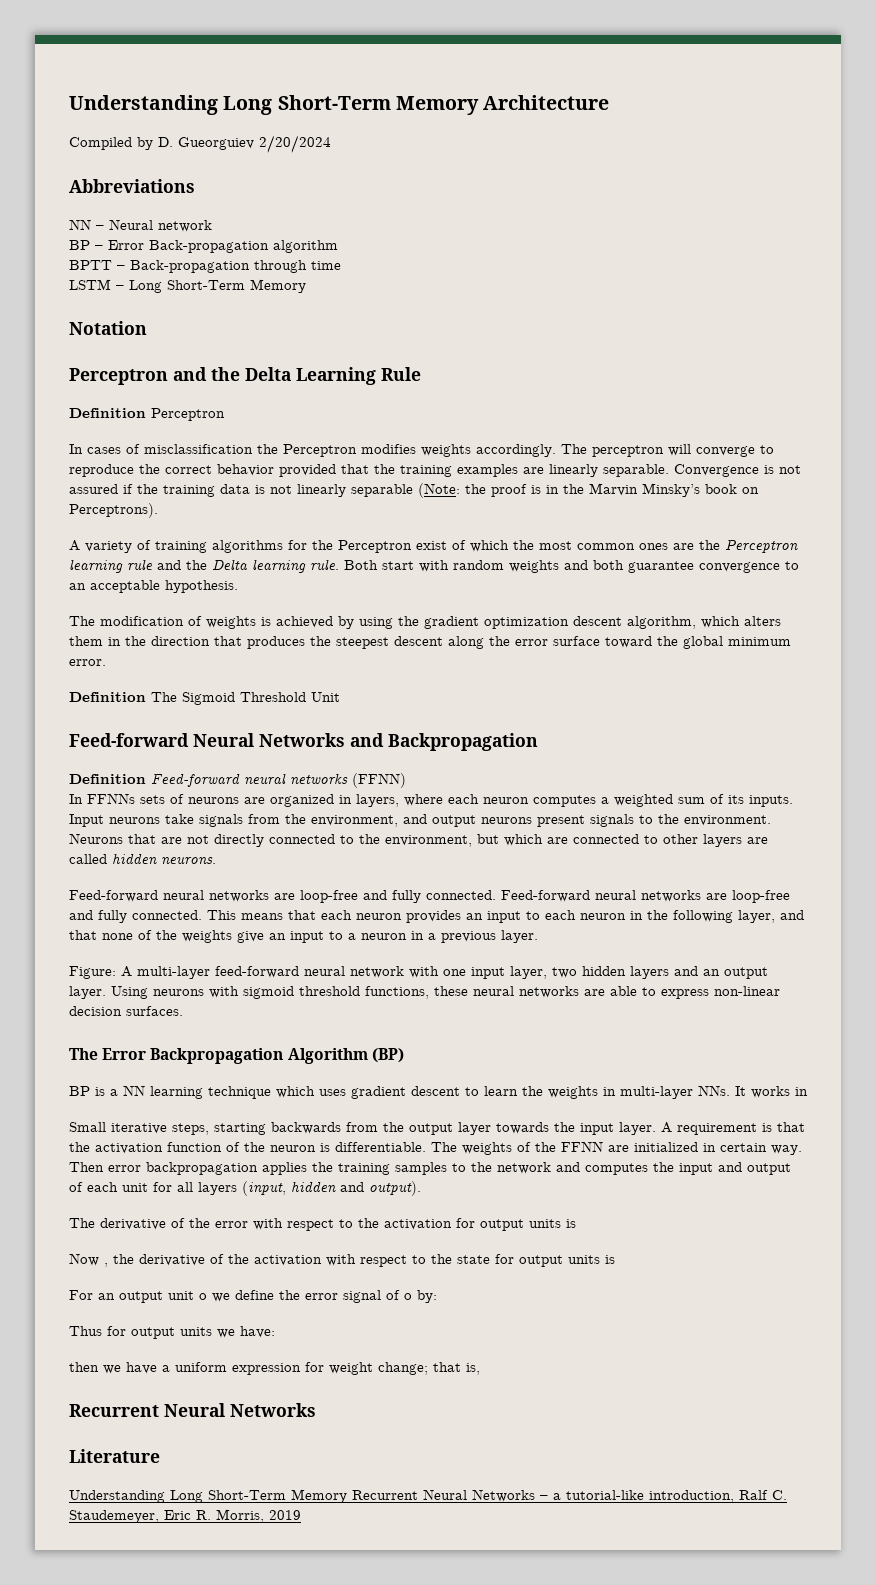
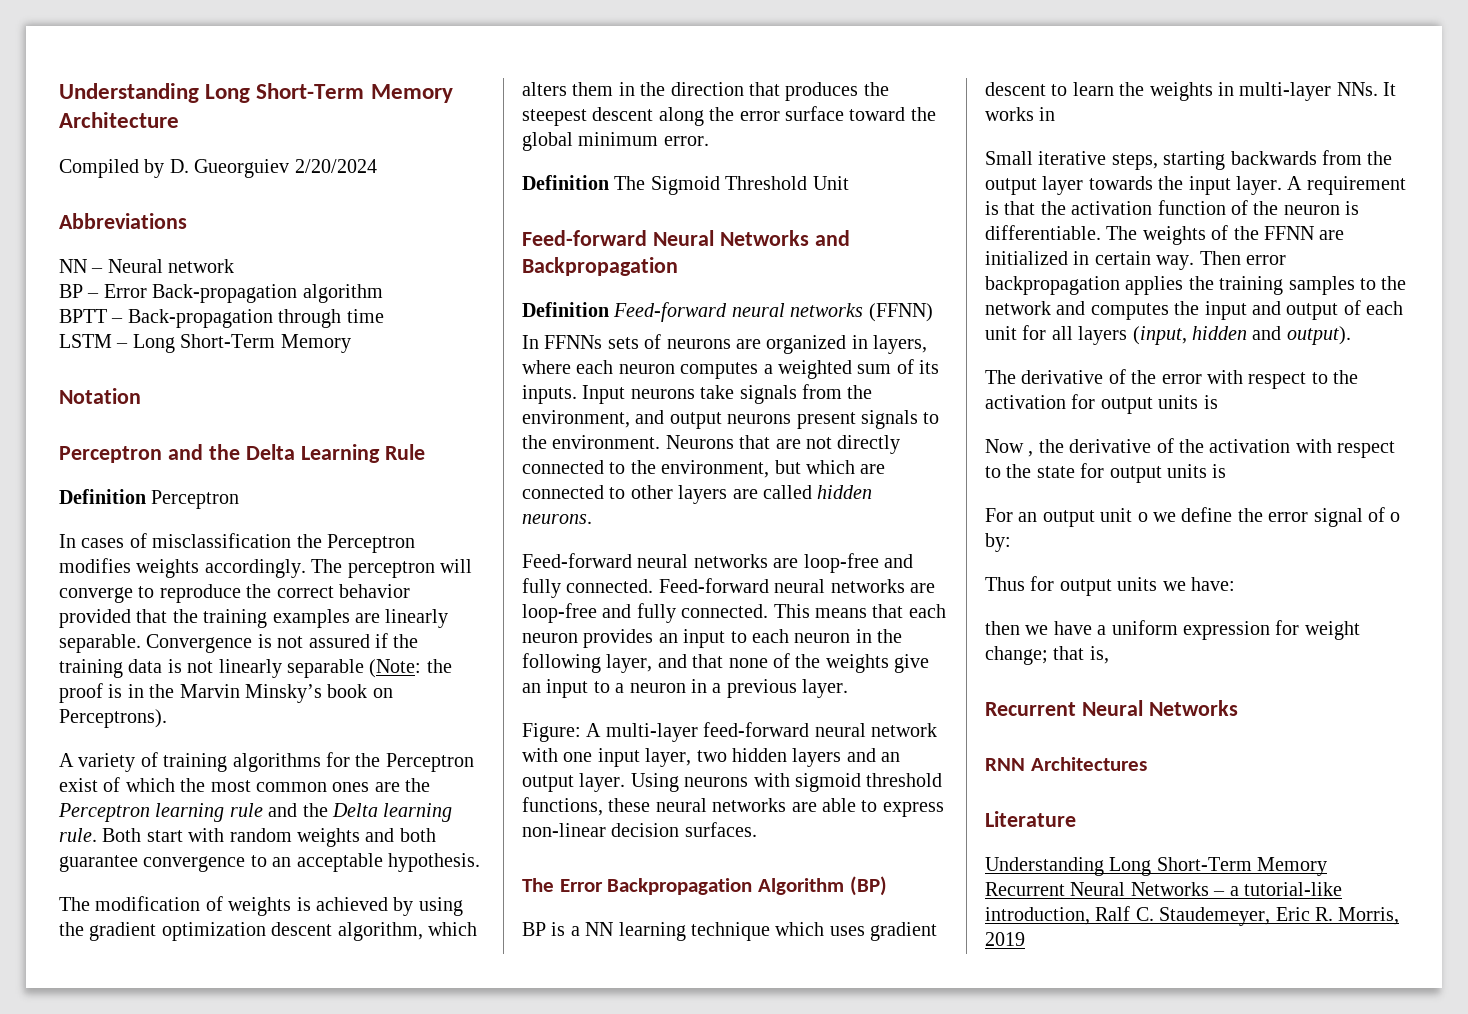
(316, 1410) none -> [985,757,1147,771] // RNN Architectures

